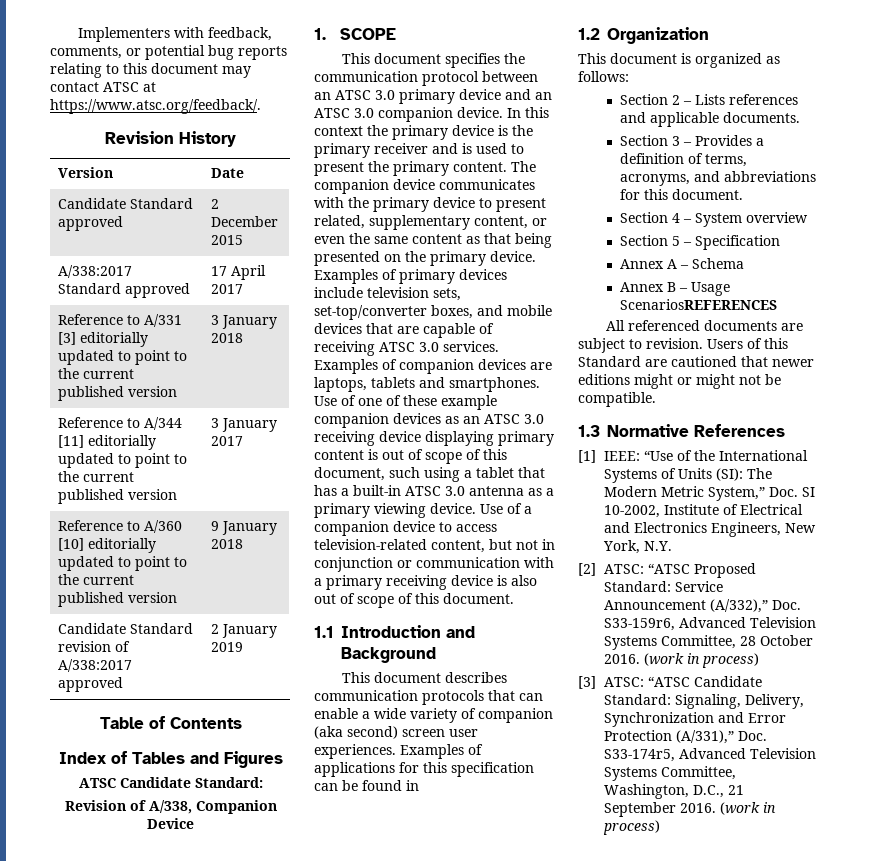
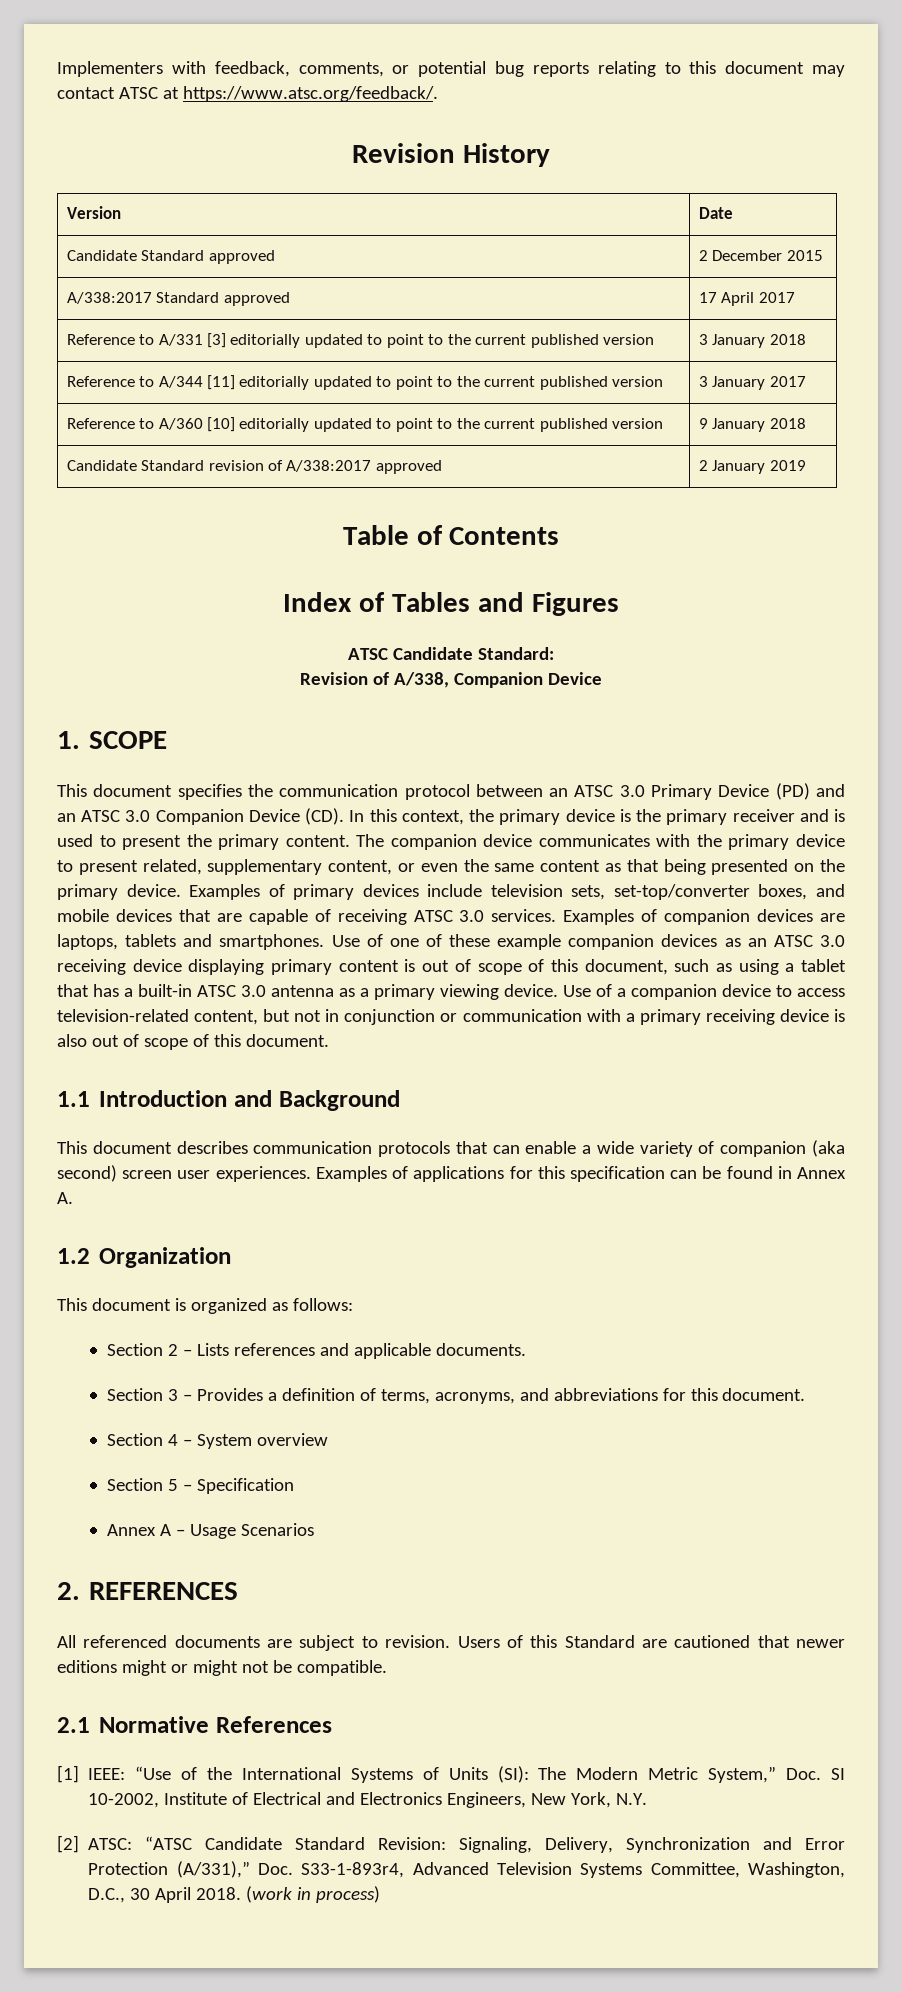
[399,89,501,104] primary device -> [651,783,810,800] Primary Device (PD)
[378,107,503,122] companion device. -> [155,808,345,825] Companion Device (CD).
[314,126,363,136] context -> [401,810,464,825] context,
(420, 472) none -> [715,963,732,972] as
(419, 785) none -> [796,1167,846,1179] [57,1192,73,1204] Annex A.
[691,258,744,269] [619,282,730,296] [619,299,777,310] Schema // Annex B – Usage ScenariosREFERENCES -> [189,1523,314,1539] [57,1582,239,1600] Usage Scenarios // 2. REFERENCES
[578,425,600,437] 1.3 -> [57,1717,90,1733] 2.1
[694,563,757,578] [604,581,724,592] [604,599,802,613] [604,617,817,631] [604,635,814,650] [604,653,760,668] [578,676,763,689] [604,694,672,705] Proposed Standard: Service Announcement (A/332),” Doc. S33-159r6, Advanced Television Systems Committee, 28 October 2016. (work in process) // [3] ATSC: “ATSC Candidate Standard: -> [205,1837,447,1850] Candidate Standard Revision:
[604,749,676,762] S33-174r5, -> [301,1862,405,1878] S33-1-893r4,
[728,785,745,795] [604,802,717,817] 21 September 2016. -> [130,1887,242,1903] 30 April 2018.

